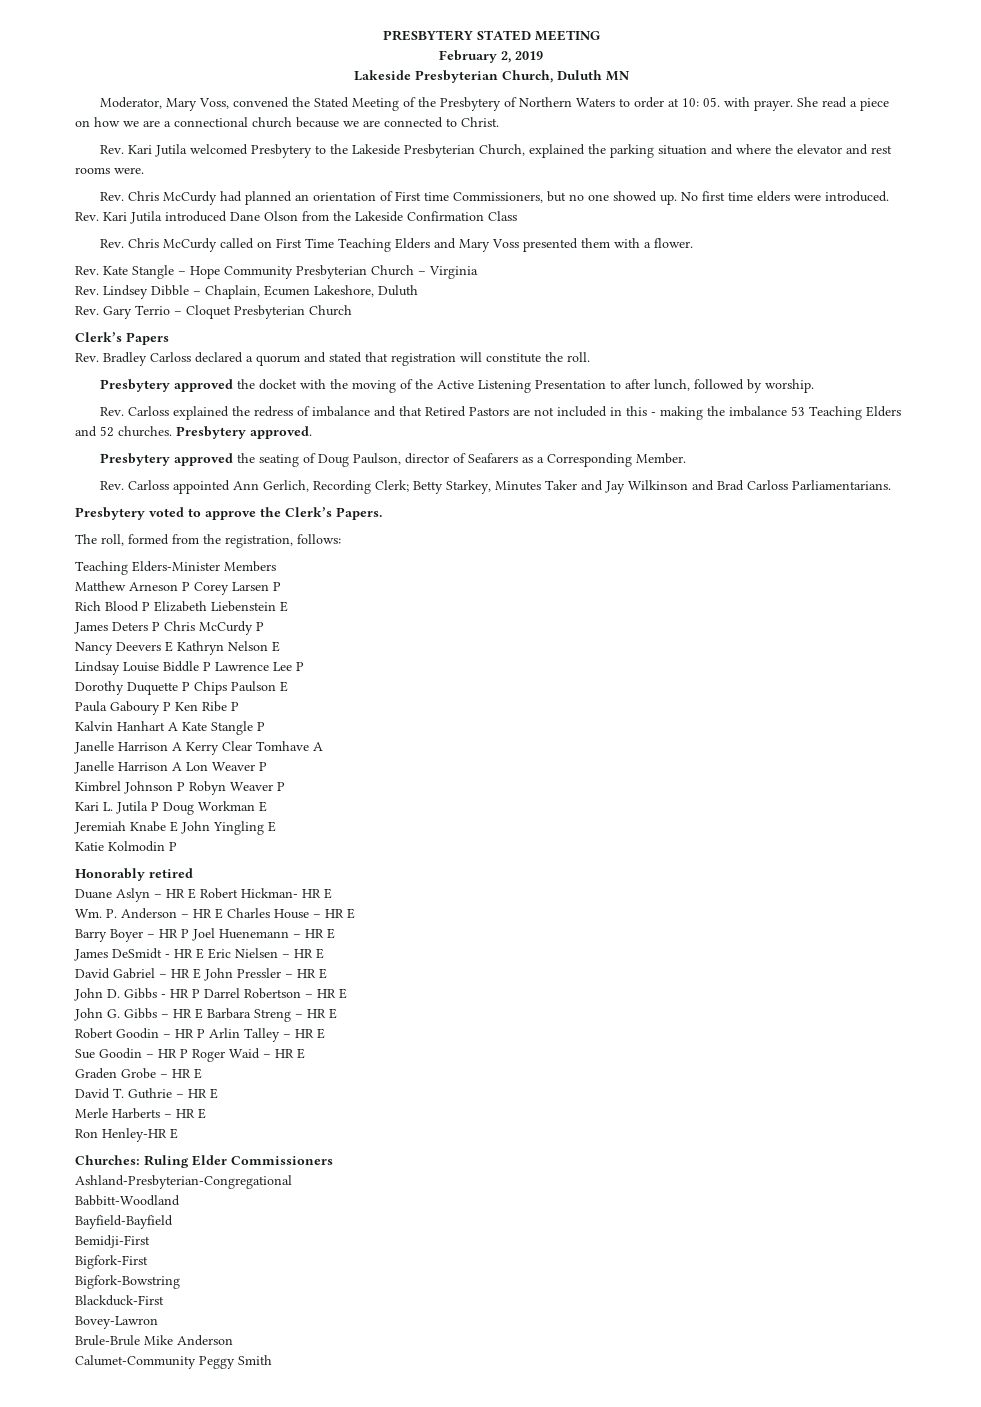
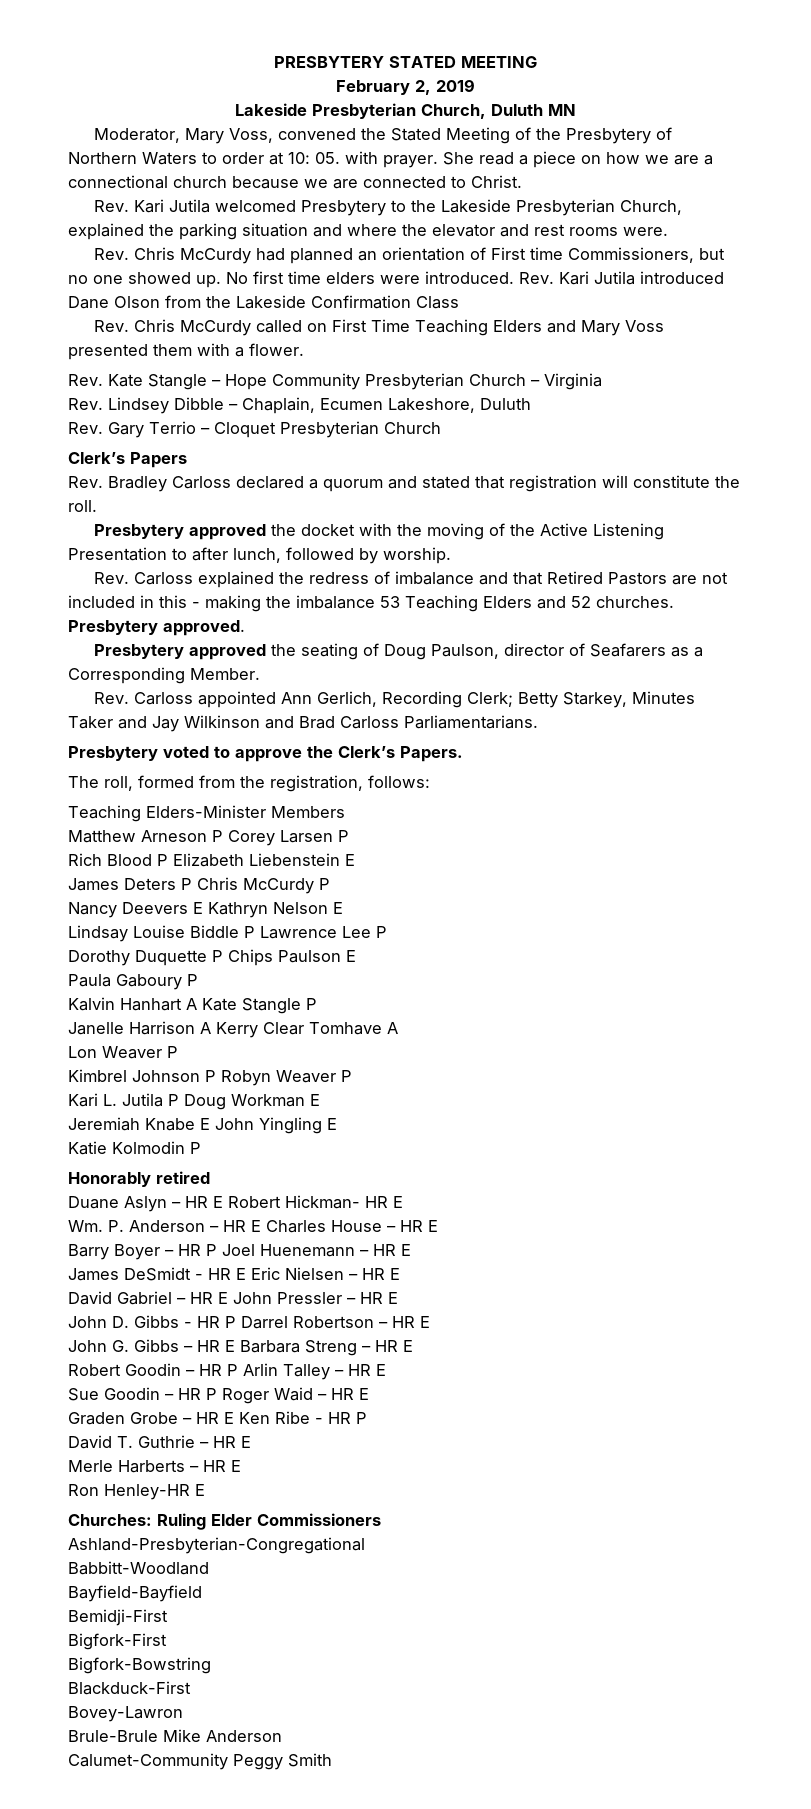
[175,701,239,712] Ken Ribe P -> (198, 980) none
[74,761,182,774] Janelle Harrison A -> (398, 1028) none
(202, 1073) none -> [239,1411,367,1424] Ken Ribe - HR P

